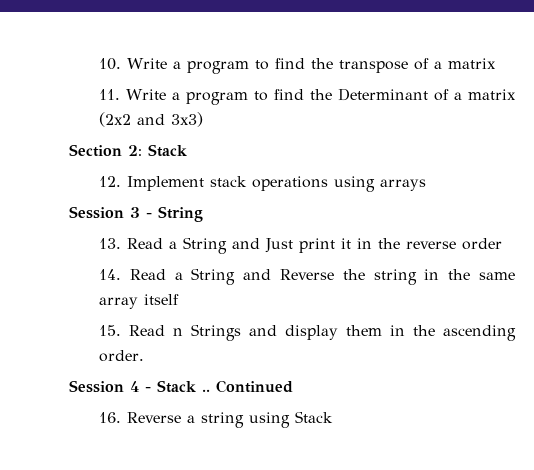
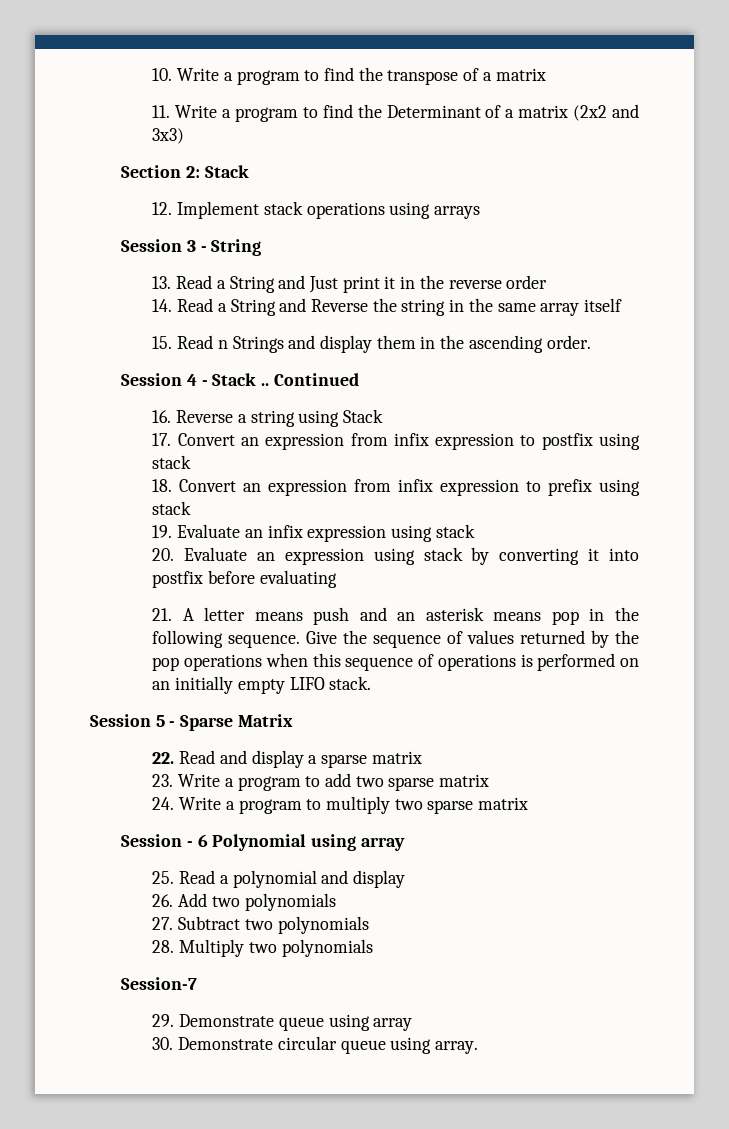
(333, 417) none -> [152,433,640,450] [152,455,192,469] [152,479,640,496] [152,501,192,515] [152,524,475,542] [152,547,640,565] [152,570,337,588] [152,607,639,625] [152,630,639,648] [152,653,639,671] [152,676,372,694] [90,714,293,731] [152,750,422,768] [152,773,490,791] [152,796,529,814] [121,834,405,851] [152,870,406,888] [152,893,336,911] [152,916,369,934] [152,939,373,957] [121,977,198,990] [152,1014,413,1031] [152,1036,479,1054] // 17. Convert an expression from infix expression to postfix using stack // 18. Convert an expression from infix expression to prefix using stack // 19. Evaluate an infix expression using stack // 20. Evaluate an expression using stack by converting it into postfix before evaluating // 21. A letter means push and an asterisk means pop in the following sequence. Give the sequence of values returned by the pop operations when this sequence of operations is performed on an initially empty LIFO stack. // Session 5 - Sparse Matrix // 22. Read and display a sparse matrix // 23. Write a program to add two sparse matrix // 24. Write a program to multiply two sparse matrix // Session - 6 Polynomial using array // 25. Read a polynomial and display // 26. Add two polynomials // 27. Subtract two polynomials // 28. Multiply two polynomials // Session-7 // 29. Demonstrate queue using array // 30. Demonstrate circular queue using array.

